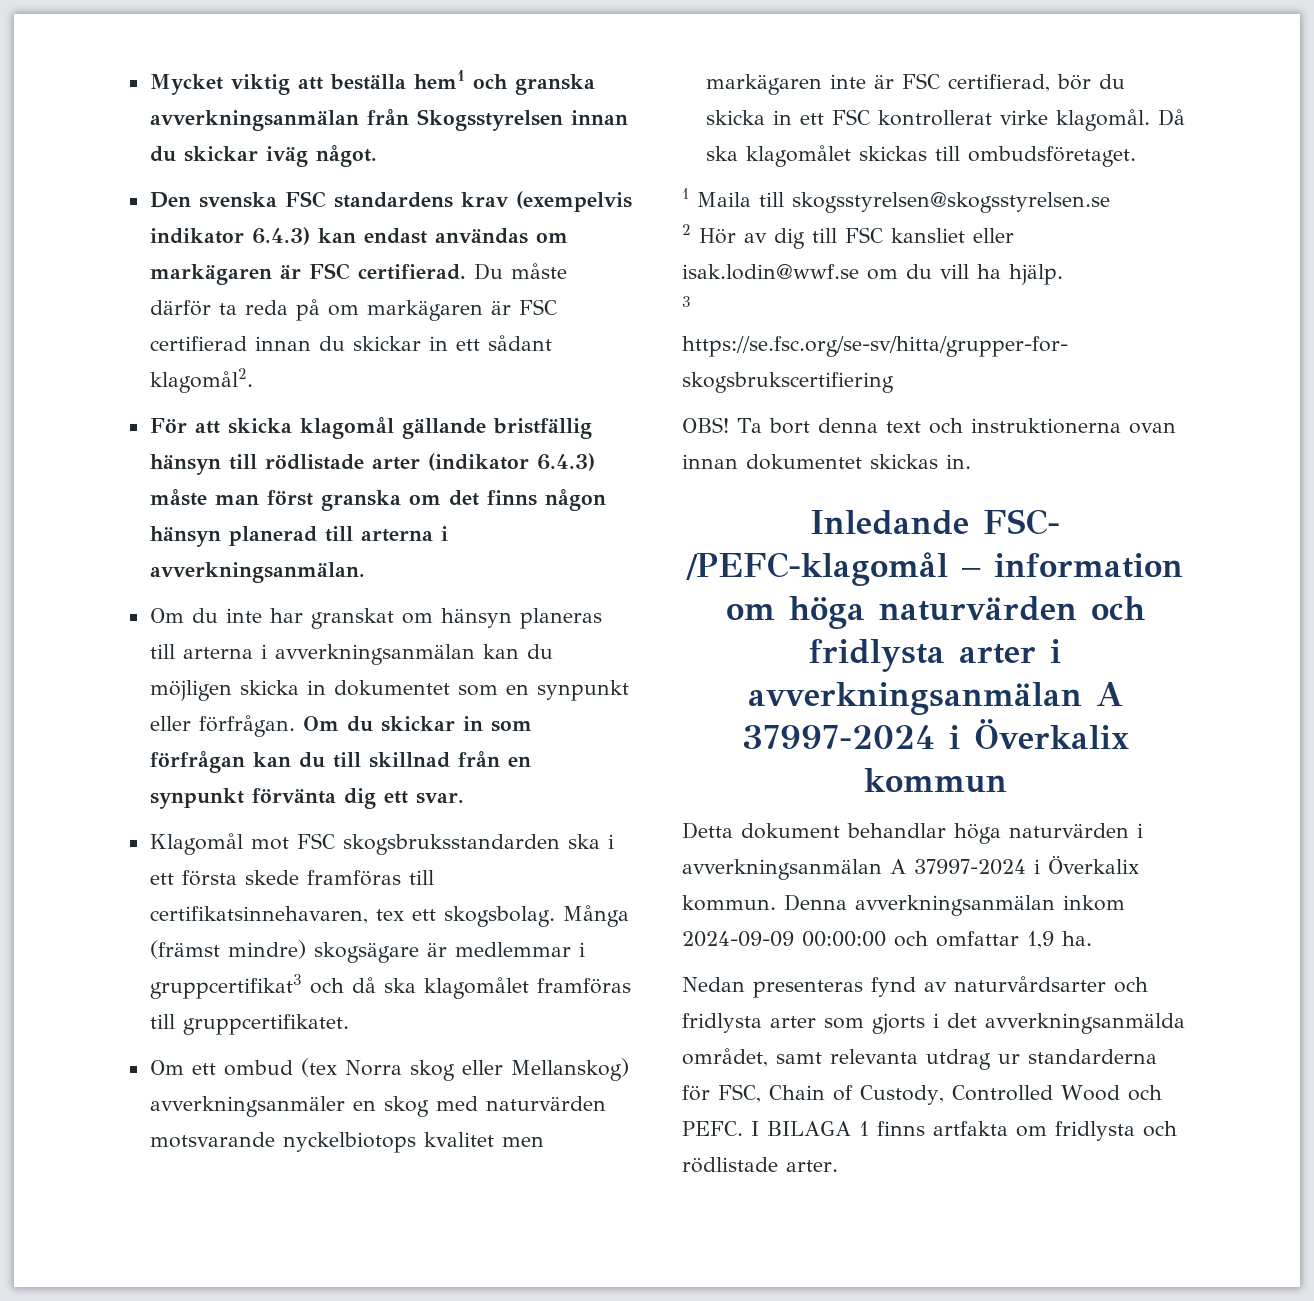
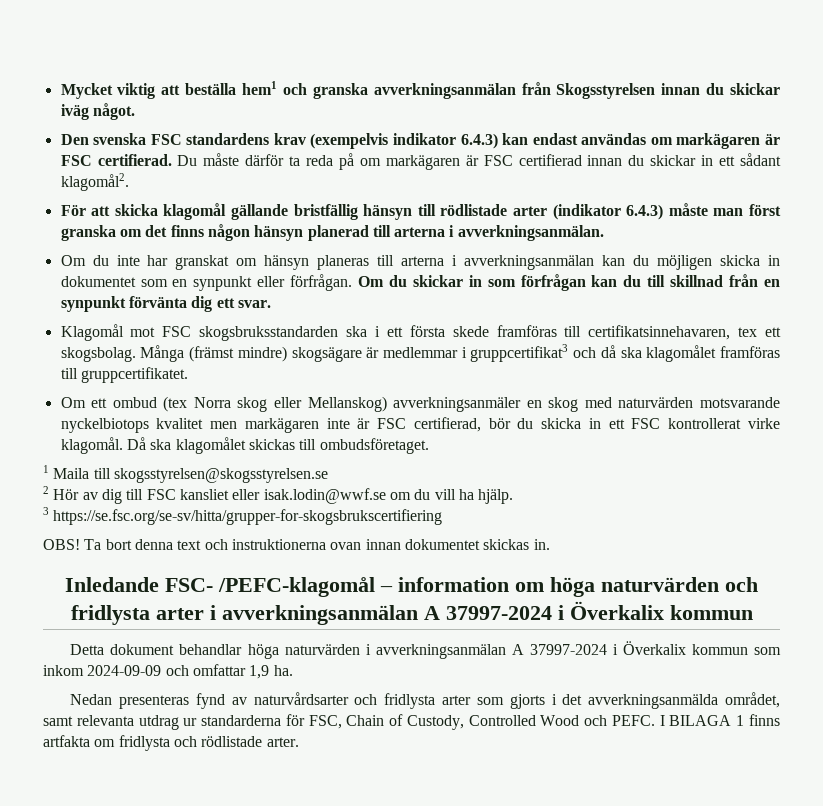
[682,894,1055,916] kommun. Denna avverkningsanmälan -> [691,644,781,655] kommun som
[802,931,886,947] 00:00:00 -> (162, 670) none

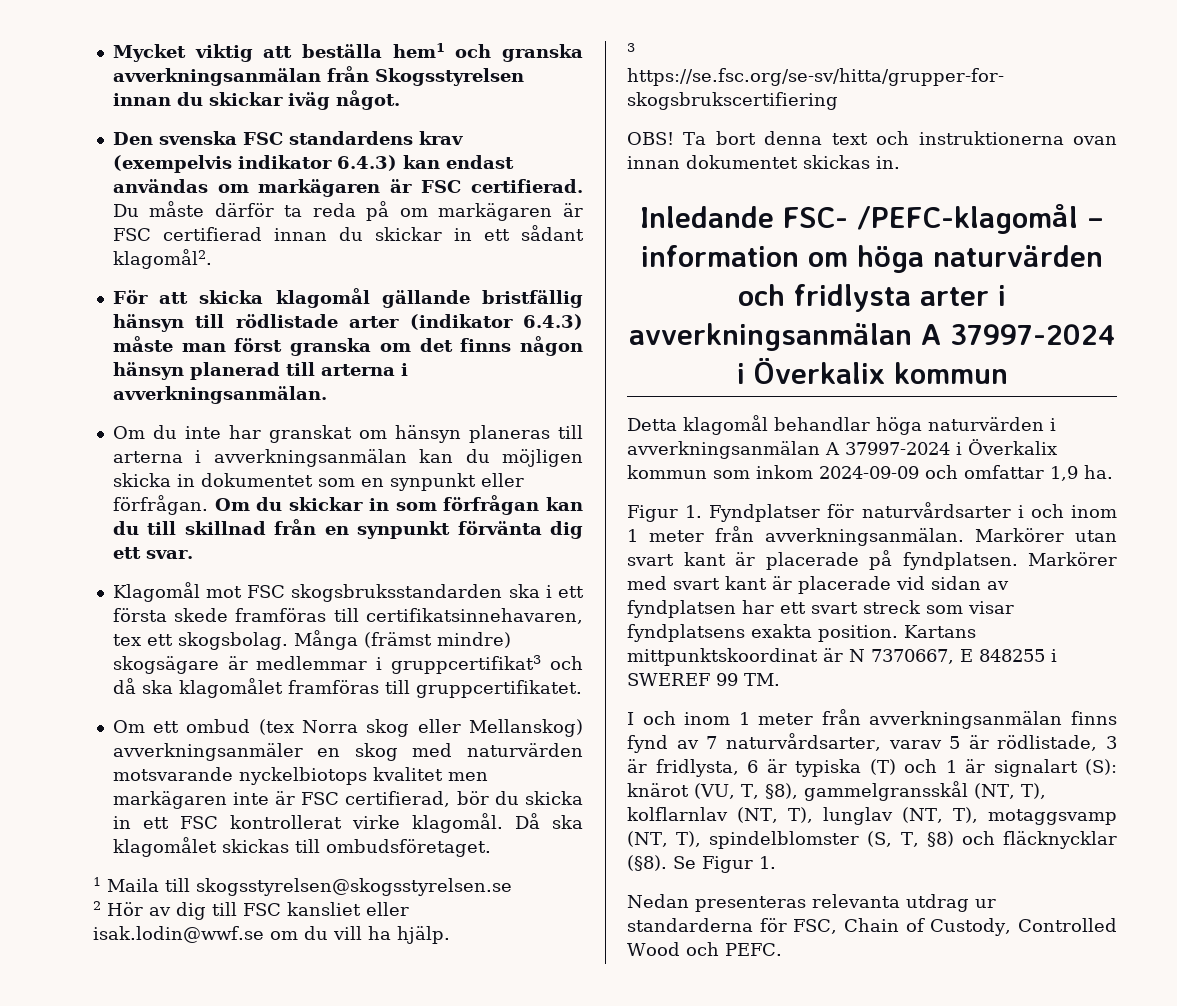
[110,644,175,655] dokument -> [683,415,768,435] klagomål
[70,692,781,709] [43,716,73,726] Nedan presenteras fynd av naturvårdsarter och fridlysta arter som gjorts i det avverkningsanmälda området, samt -> [627,502,1117,522] [627,526,1117,546] [627,550,1117,570] [627,576,1009,594] [627,600,1014,618] [627,624,976,642] [627,648,1057,666] [627,673,780,686] [627,709,1117,729] [627,733,1117,753] [627,759,1117,777] [627,781,1046,801] [627,807,1117,825] [627,831,1117,849] [627,855,776,873] [627,894,806,912] Figur 1. Fyndplatser för naturvårdsarter i och inom 1 meter från avverkningsanmälan. Markörer utan svart kant är placerade på fyndplatsen. Markörer med svart kant är placerade vid sidan av fyndplatsen har ett svart streck som visar fyndplatsens exakta position. Kartans mittpunktskoordinat är N 7370667, E 848255 i SWEREF 99 TM. // I och inom 1 meter från avverkningsanmälan finns fynd av 7 naturvårdsarter, varav 5 är rödlistade, 3 är fridlysta, 6 är typiska (T) och 1 är signalart (S): knärot (VU, T, §8), gammelgransskål (NT, T), kolflarnlav (NT, T), lunglav (NT, T), motaggsvamp (NT, T), spindelblomster (S, T, §8) och fläcknycklar (§8). Se Figur 1. // Nedan presenteras
[659,714,780,726] [43,735,299,751] I BILAGA 1 finns artfakta om fridlysta och rödlistade arter. -> (782, 949) none

